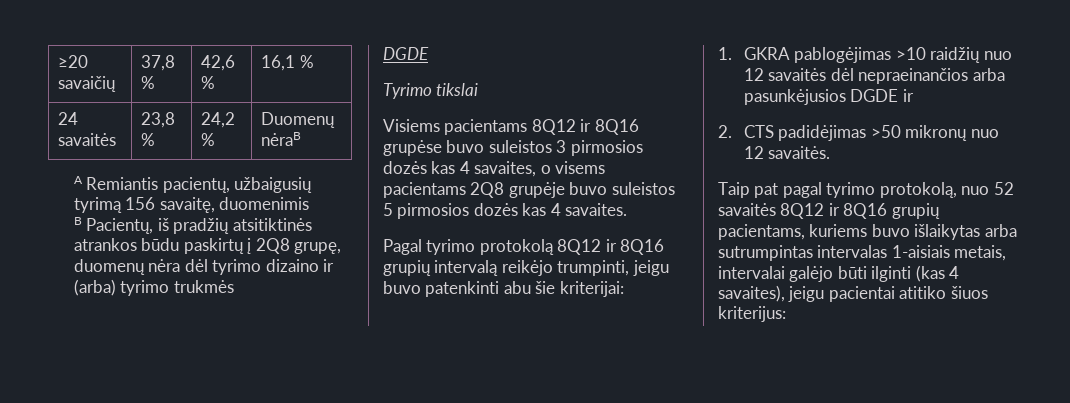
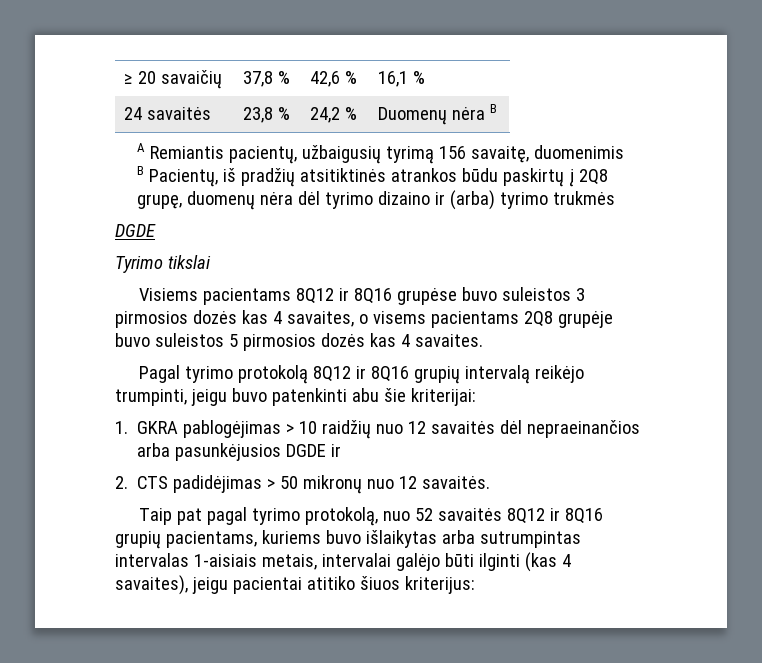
[58,55,89,68] ≥20 -> [123,71,156,84] ≥ 20
[261,132,302,146] nėraB -> [451,104,497,120] nėra B
[895,47,926,60] >10 -> [286,421,318,434] > 10
[870,125,901,138] >50 -> [267,476,299,489] > 50

